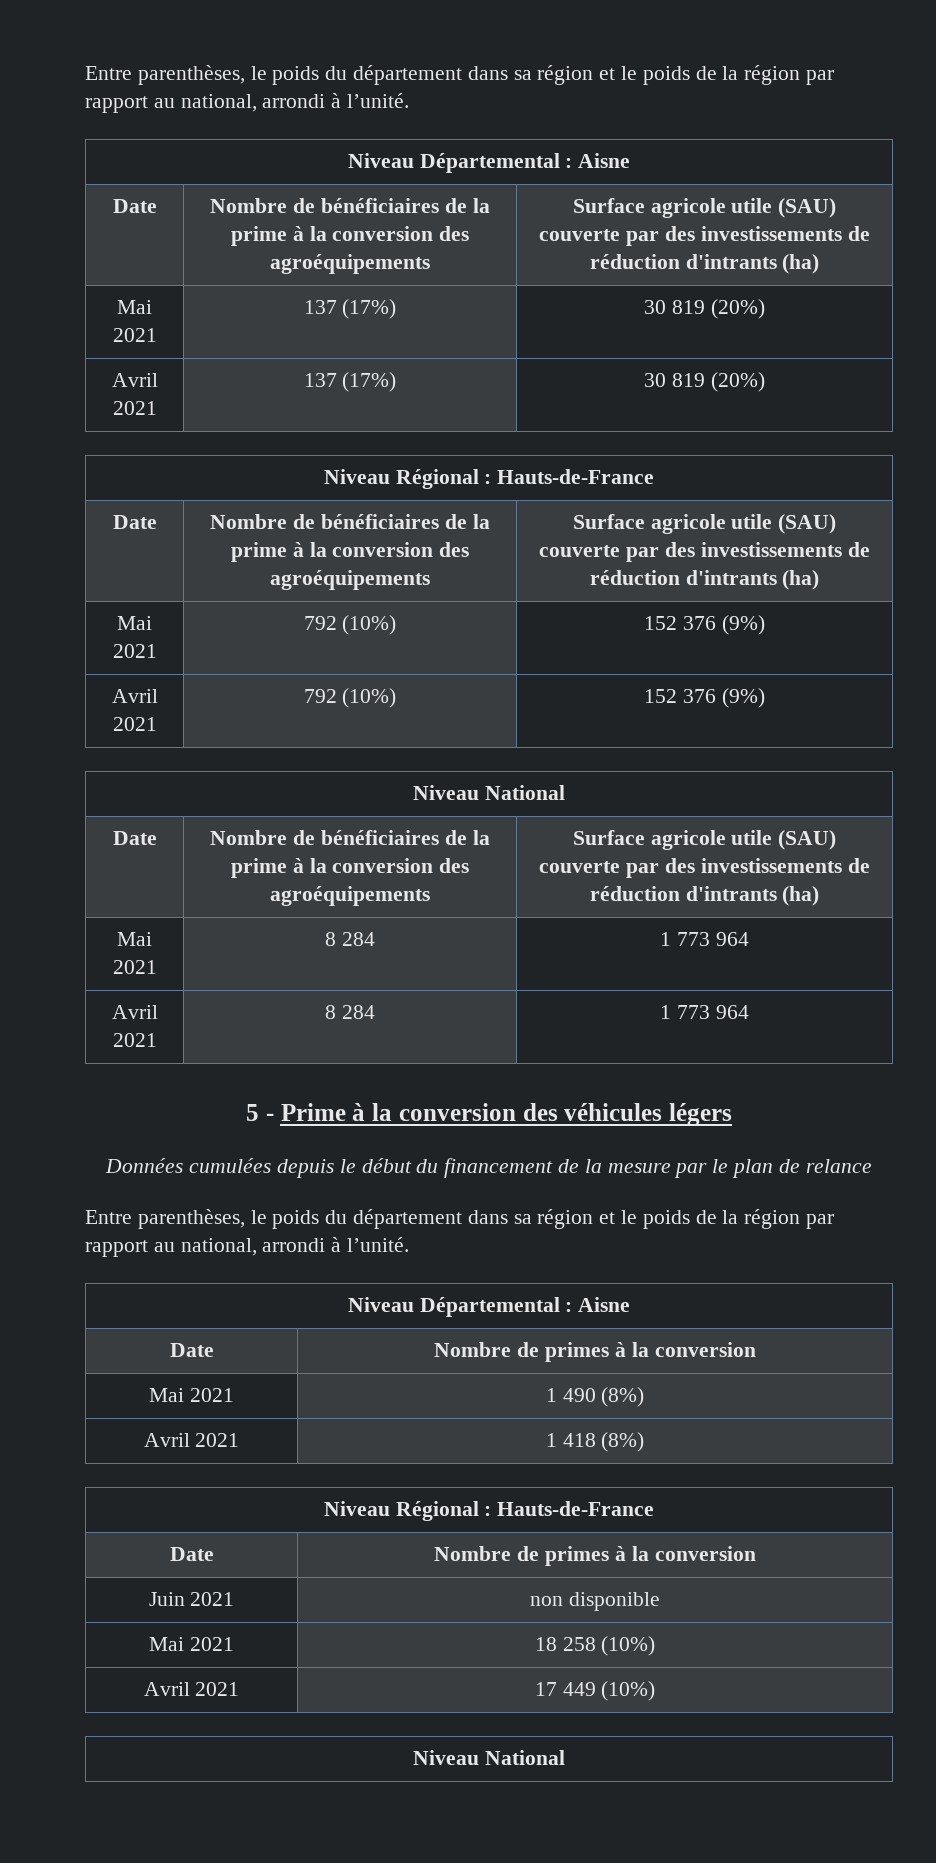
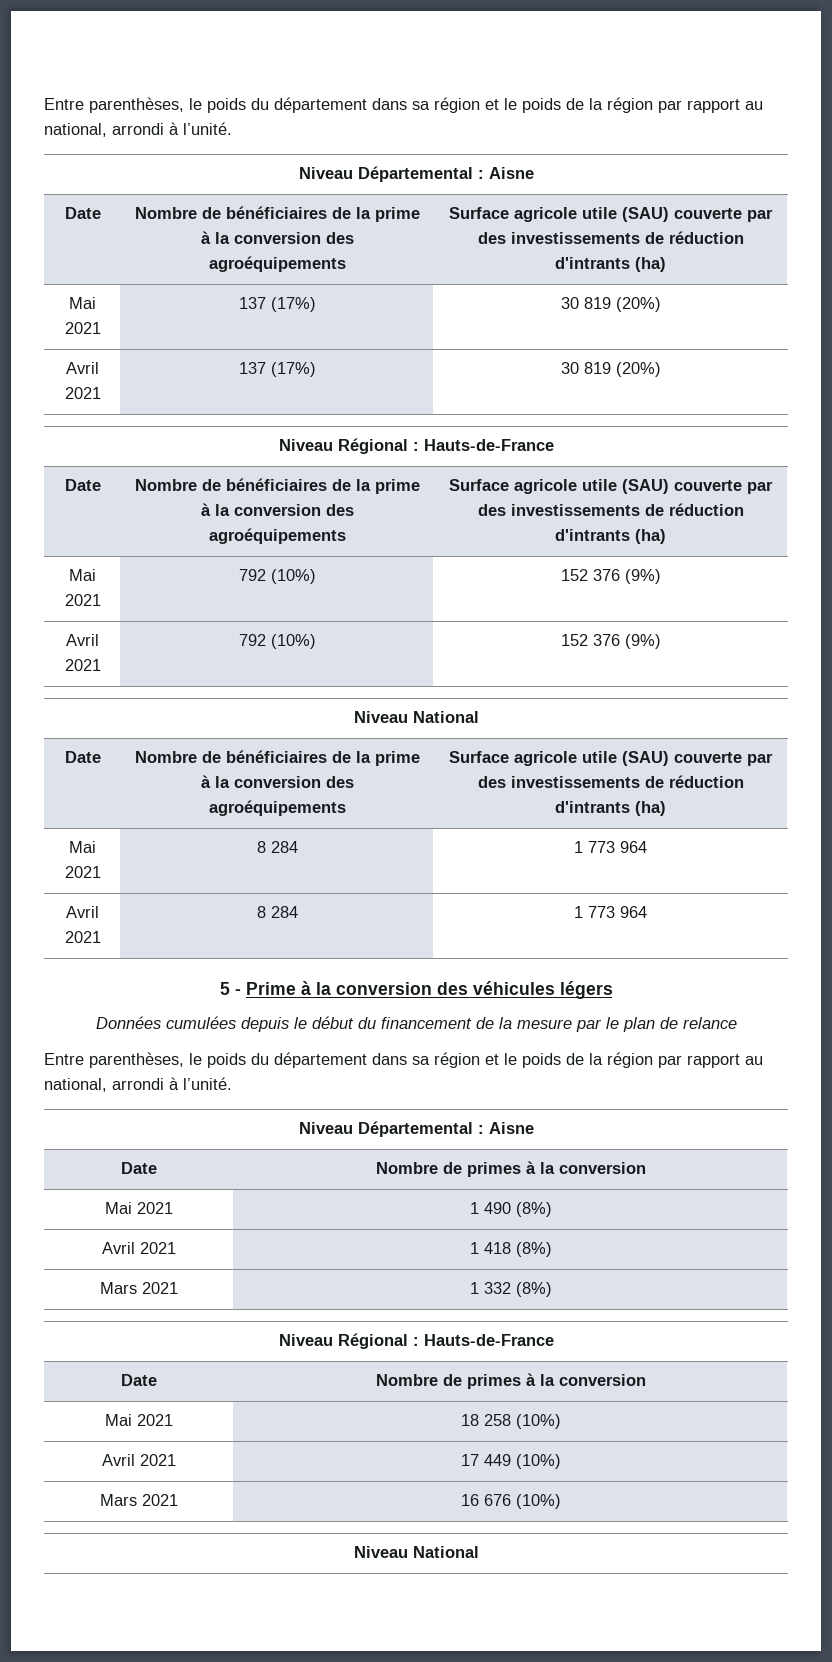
(645, 1442) none -> [100,1282,178,1294] [469,1282,552,1297] // Mars 2021 | 1 332 (8%)
[148,1592,235,1606] [530,1592,660,1611] // Juin 2021 | non disponible -> (646, 1380) none
(656, 1691) none -> [100,1494,178,1506] [460,1494,561,1509] // Mars 2021 | 16 676 (10%)

